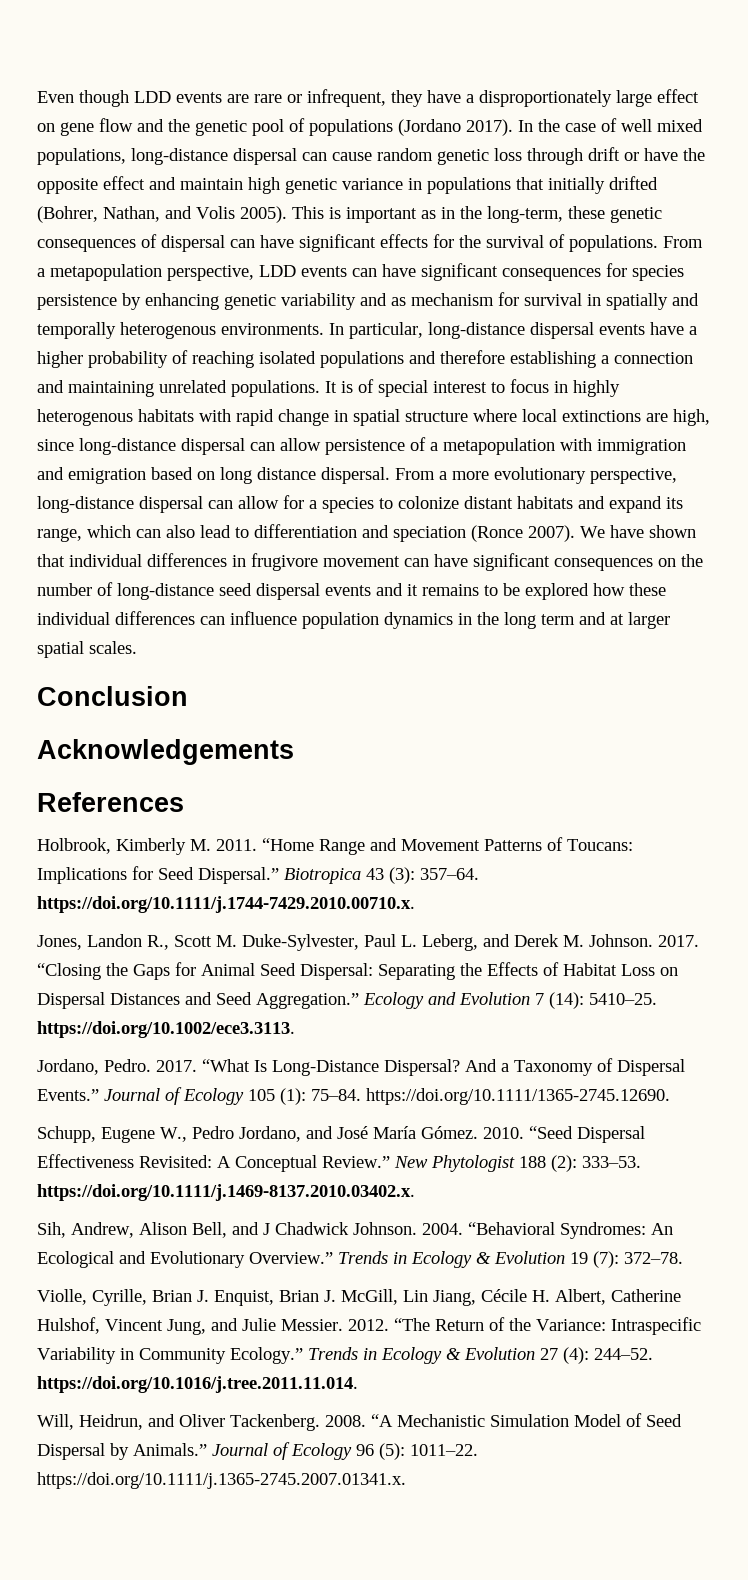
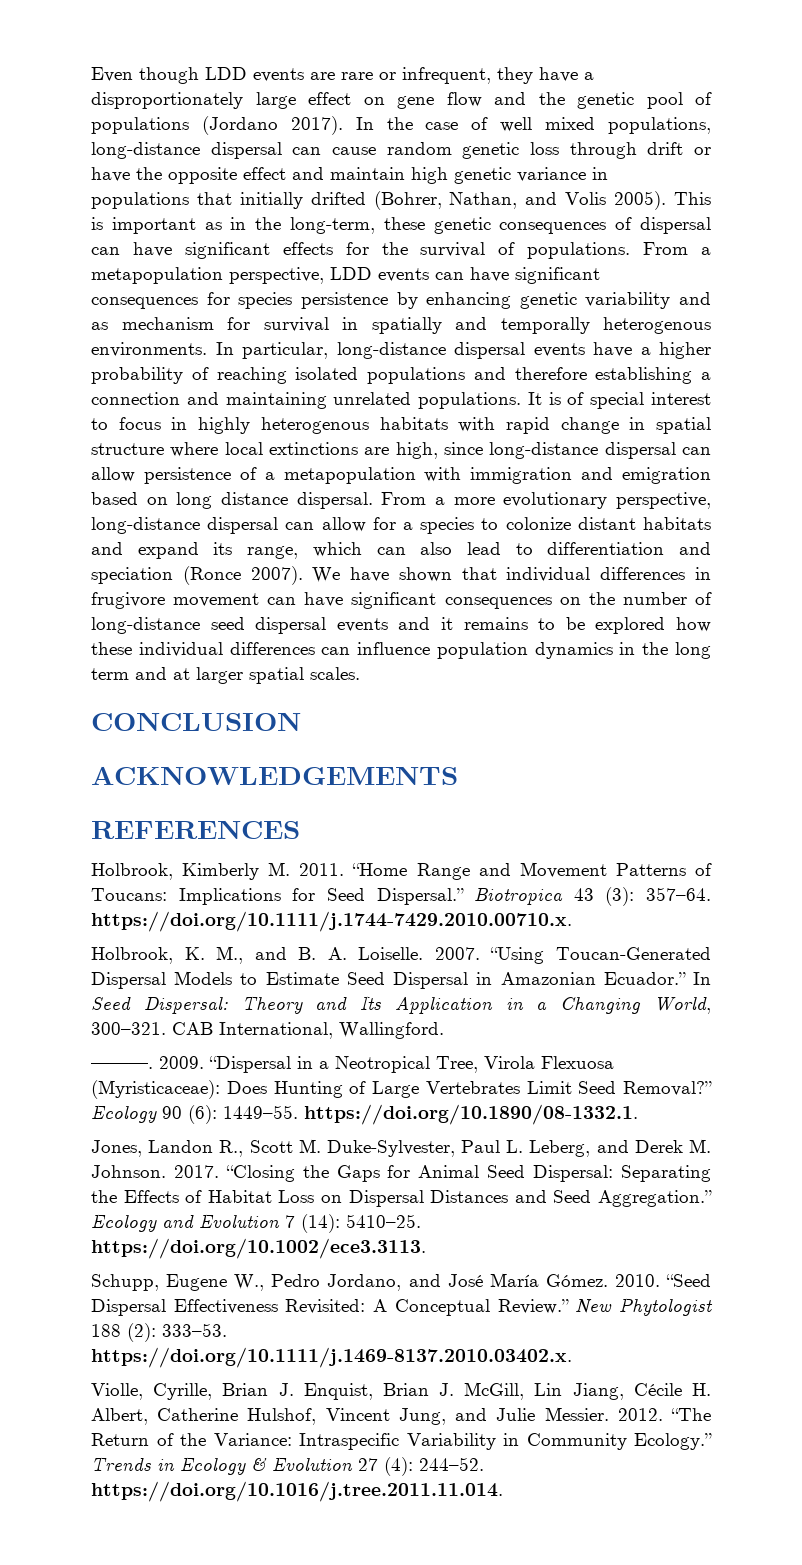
[37,686,188,706] [37,739,294,765] [37,792,184,812] Conclusion // Acknowledgements // References -> [91,712,301,731] [91,766,458,785] [91,820,300,839] CONCLUSION // ACKNOWLEDGEMENTS // REFERENCES
(415, 904) none -> [91,946,711,964] [91,971,711,989] [91,996,711,1014] [91,1022,444,1039] [91,1056,614,1073] [91,1080,712,1099] [91,1104,638,1125] // Holbrook, K. M., and B. A. Loiselle. 2007. “Using Toucan-Generated Dispersal Models to Estimate Seed Dispersal in Amazonian Ecuador.” In Seed Dispersal: Theory and Its Application in a Changing World, 300–321. CAB International, Wallingford. // ———. 2009. “Dispersal in a Neotropical Tree, Virola Flexuosa (Myristicaceae): Does Hunting of Large Vertebrates Limit Seed Removal?” Ecology 90 (6): 1449–55. https://doi.org/10.1890/08-1332.1.
[37,1058,685,1076] [37,1087,670,1105] // Jordano, Pedro. 2017. “What Is Long-Distance Dispersal? And a Taxonomy of Dispersal Events.” Journal of Ecology 105 (1): 75–84. https://doi.org/10.1111/1365-2745.12690. -> (426, 1248) none
[37,1222,673,1239] [37,1251,683,1268] // Sih, Andrew, Alison Bell, and J Chadwick Johnson. 2004. “Behavioral Syndromes: An Ecological and Evolutionary Overview.” Trends in Ecology & Evolution 19 (7): 372–78. -> (572, 1357) none
[37,1413,682,1431] [37,1442,478,1460] [37,1472,406,1489] // Will, Heidrun, and Oliver Tackenberg. 2008. “A Mechanistic Simulation Model of Seed Dispersal by Animals.” Journal of Ecology 96 (5): 1011–22. https://doi.org/10.1111/j.1365-2745.2007.01341.x. -> (503, 1491) none

